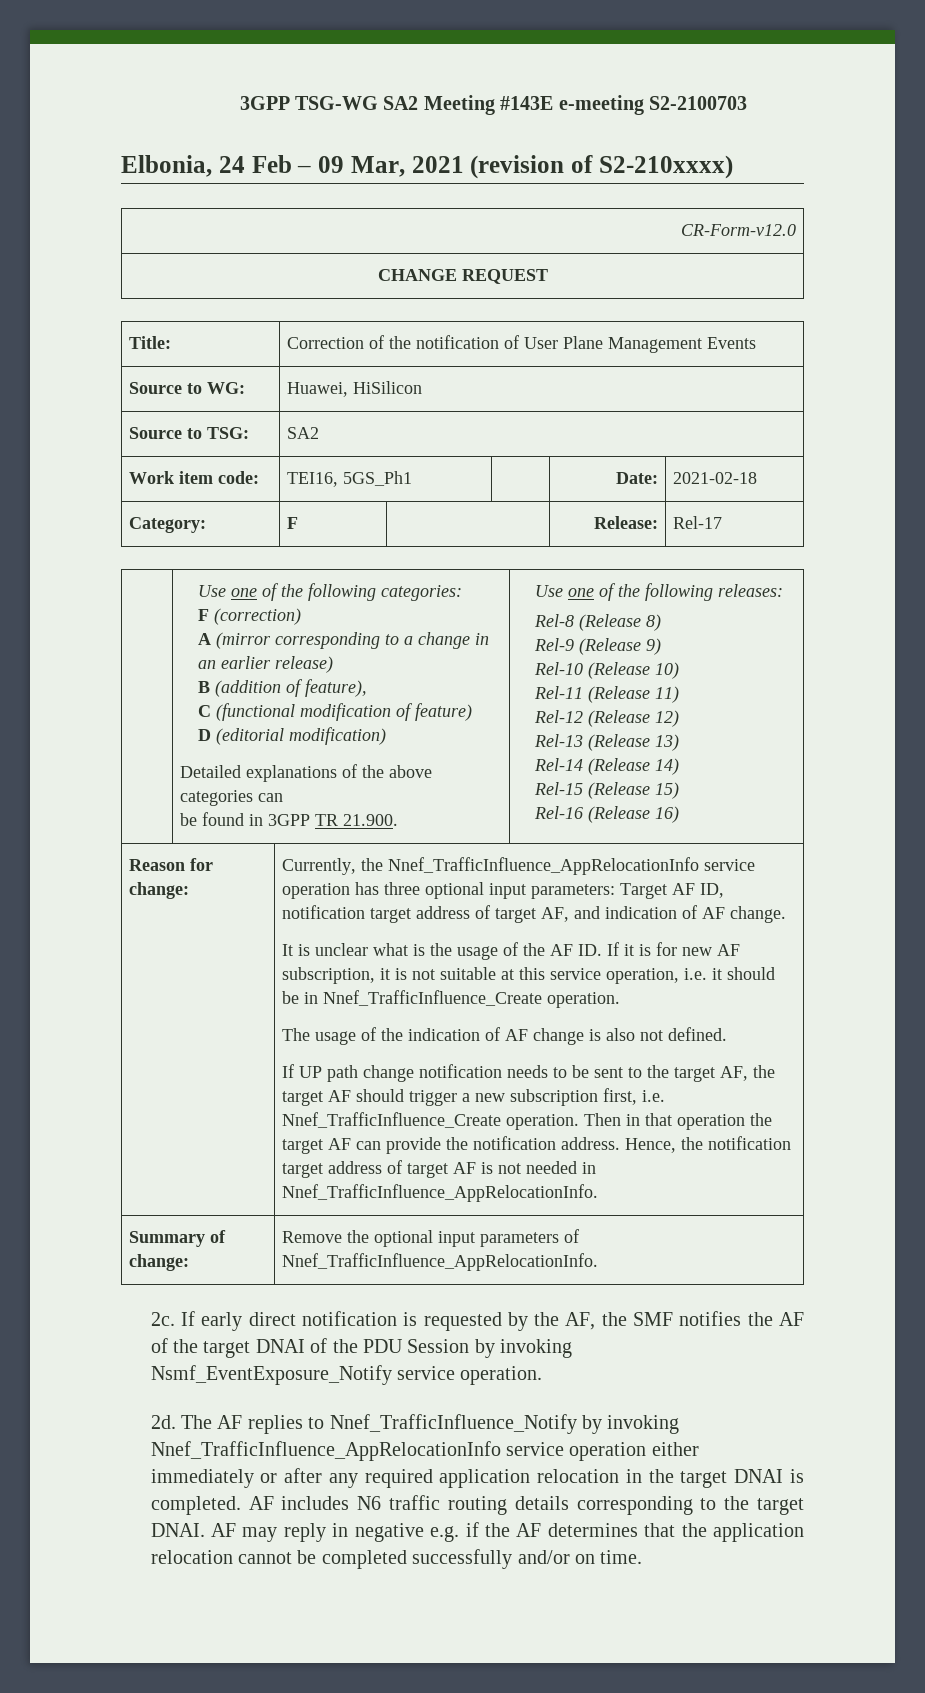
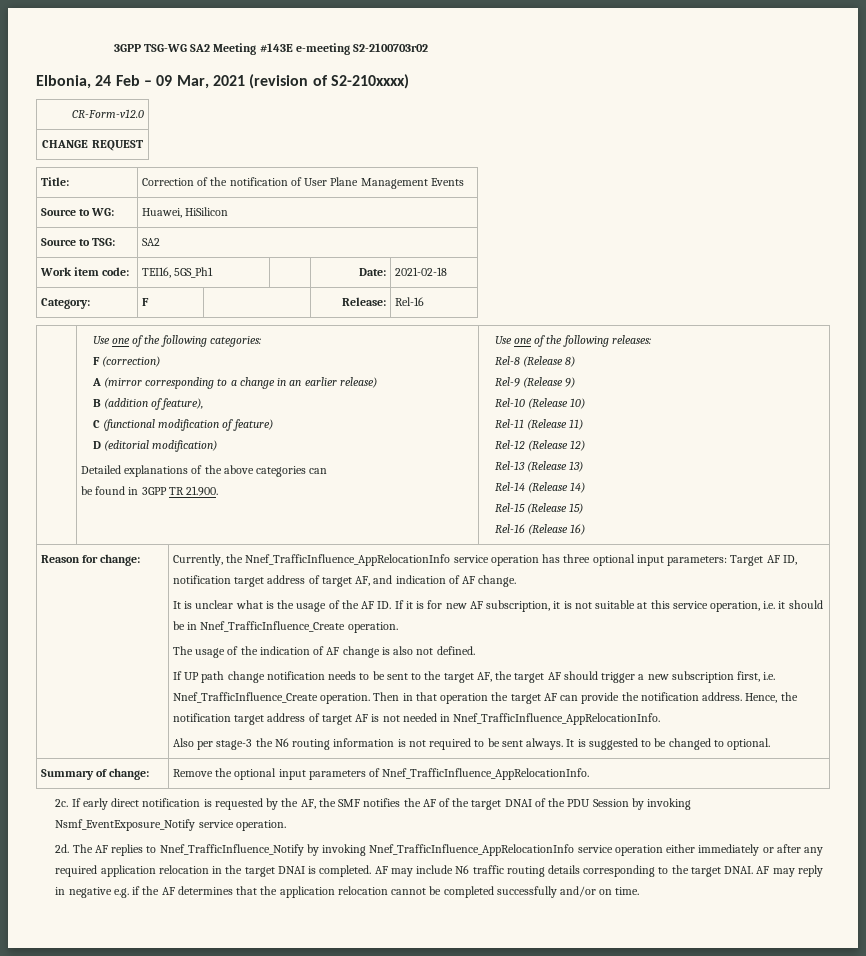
[649,96,748,110] S2-2100703 -> [353,43,429,52] S2-2100703r02
[673,516,723,529] Rel-17 -> [394,297,424,306] Rel-16
(599, 1193) none -> [172,738,771,750] // Also per stage-3 the N6 routing information is not required to be sent always. It is suggested to be changed to optional.
[281,1496,350,1510] includes -> [390,865,454,877] may include

